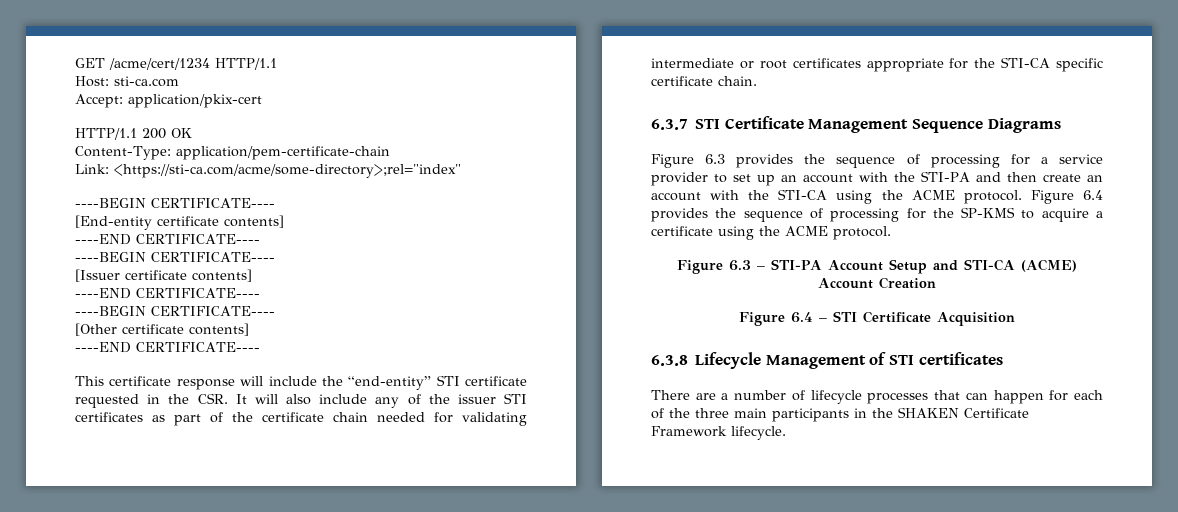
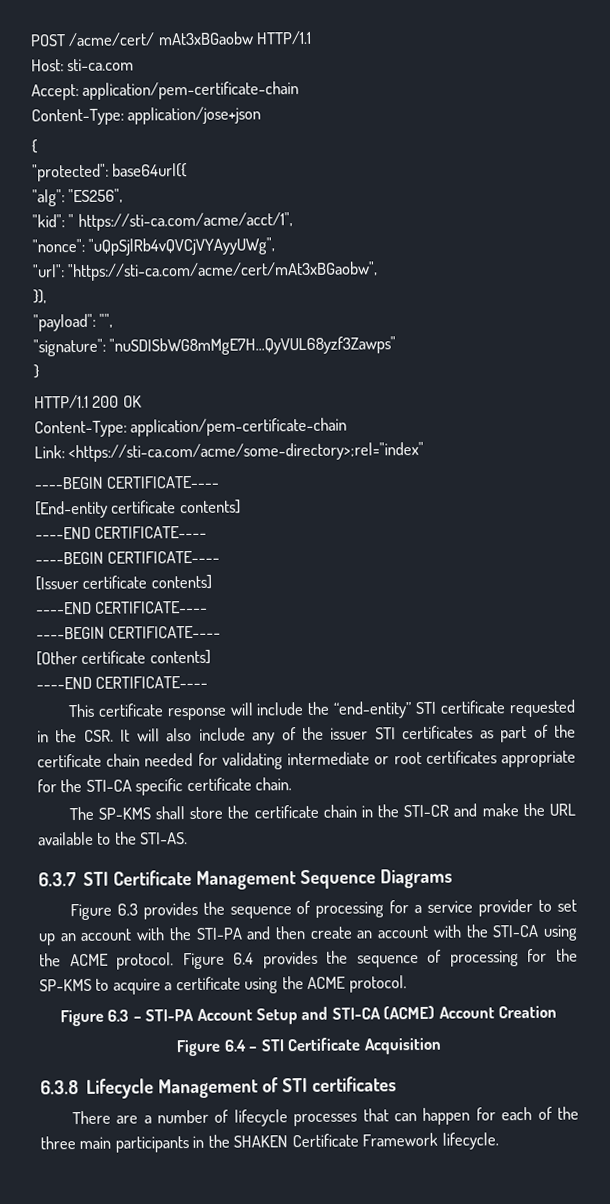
[75,58,210,70] GET /acme/cert/1234 -> [30,31,254,47] POST /acme/cert/ mAt3xBGaobw
[128,94,262,108] application/pkix-cert -> [82,81,300,100] [31,106,262,126] [31,139,38,154] [32,163,189,182] [32,188,124,207] [32,212,293,232] [32,237,276,256] [32,261,379,282] [33,289,47,304] [33,313,114,332] [33,336,397,357] [33,364,39,379] application/pem-certificate-chain // Content-Type: application/jose+json // { // "protected": base64url({ // "alg": "ES256", // "kid": " https://sti-ca.com/acme/acct/1", // "nonce": "uQpSjlRb4vQVCjVYAyyUWg", // "url": "https://sti-ca.com/acme/cert/mAt3xBGaobw", // }), // "payload": "", // "signature": "nuSDISbWG8mMgE7H...QyVUL68yzf3Zawps" // }
(757, 81) none -> [68,802,576,821] [38,831,189,846] // The SP-KMS shall store the certificate chain in the STI-CR and make the URL available to the STI-AS.

